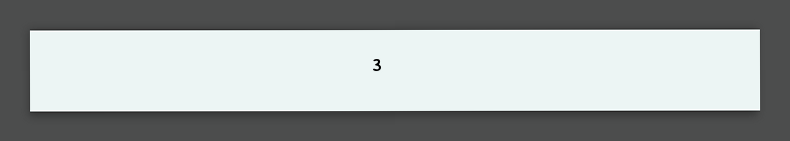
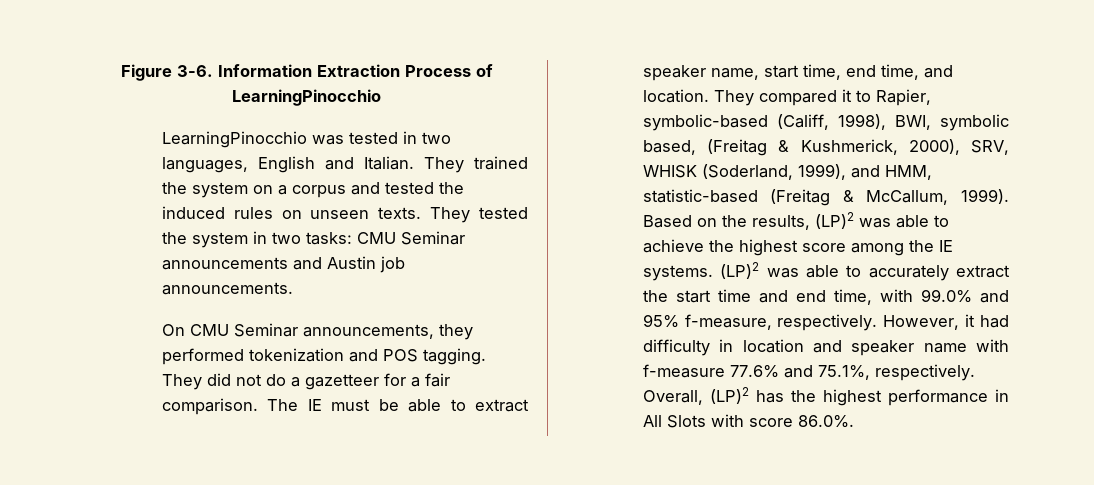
[370,59,383,72] 3 -> [120,64,493,81] [232,89,381,106] [161,131,451,148] [161,156,528,173] [161,182,464,198] [161,206,528,223] [161,231,465,248] [161,256,405,273] [161,282,293,295] [161,323,473,340] [161,348,486,365] [161,373,450,390] [161,398,529,415] [642,64,953,81] [642,89,931,106] [642,114,1009,131] [642,139,1009,156] [642,164,932,180] [642,189,1009,206] [642,212,949,230] [642,239,953,256] [642,262,1010,281] [642,289,1009,305] [642,314,1009,331] [642,339,1009,356] [642,364,975,381] [642,387,1009,406] [642,414,854,428] Figure 3-6. Information Extraction Process of LearningPinocchio // LearningPinocchio was tested in two languages, English and Italian. They trained the system on a corpus and tested the induced rules on unseen texts. They tested the system in two tasks: CMU Seminar announcements and Austin job announcements. // On CMU Seminar announcements, they performed tokenization and POS tagging. They did not do a gazetteer for a fair comparison. The IE must be able to extract speaker name, start time, end time, and location. They compared it to Rapier, symbolic-based (Califf, 1998), BWI, symbolic based, (Freitag & Kushmerick, 2000), SRV, WHISK (Soderland, 1999), and HMM, statistic-based (Freitag & McCallum, 1999). Based on the results, (LP)2 was able to achieve the highest score among the IE systems. (LP)2 was able to accurately extract the start time and end time, with 99.0% and 95% f-measure, respectively. However, it had difficulty in location and speaker name with f-measure 77.6% and 75.1%, respectively. Overall, (LP)2 has the highest performance in All Slots with score 86.0%.

